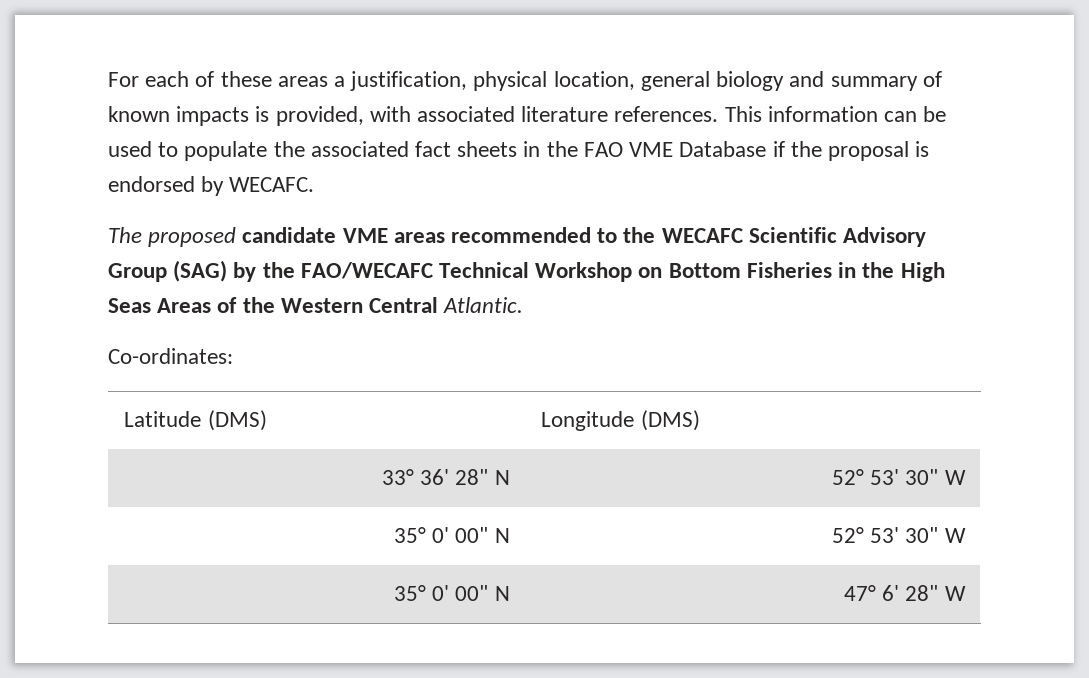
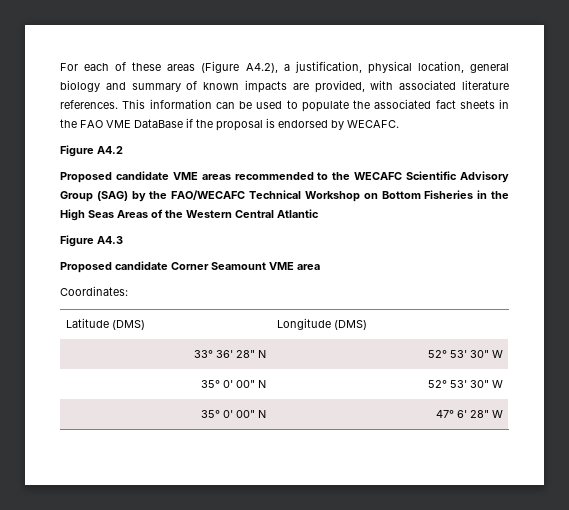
(328, 81) none -> [201,61,278,73] (Figure A4.2),
[255,106,270,122] is -> [292,83,309,90] are
[679,141,767,157] Database -> [134,119,183,128] DataBase
[108,227,237,247] The proposed -> [60,145,123,157] [60,172,112,183] Figure A4.2 // Proposed
[443,297,524,313] [108,348,233,364] Atlantic. // Co-ordinates: -> [277,209,319,218] [60,235,123,247] [60,261,320,273] [60,286,128,296] Atlantic // Figure A4.3 // Proposed candidate Corner Seamount VME area // Coordinates:

